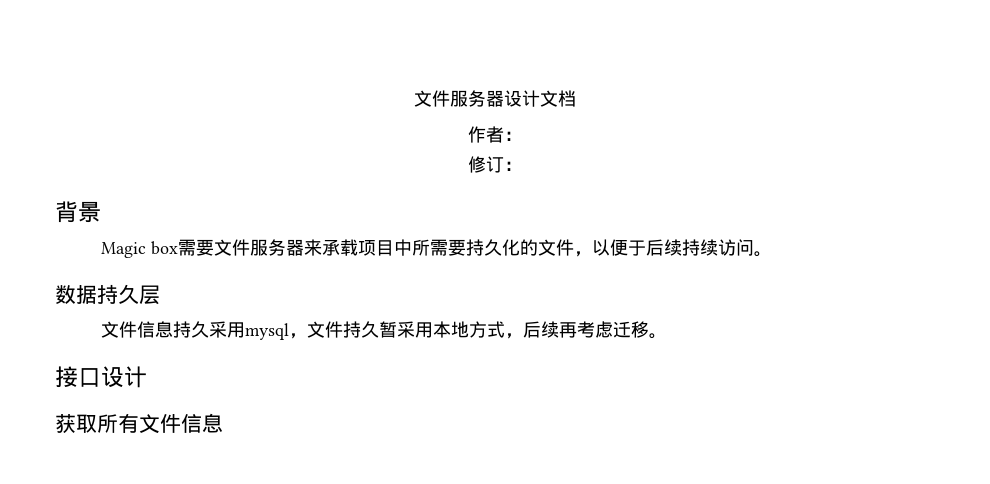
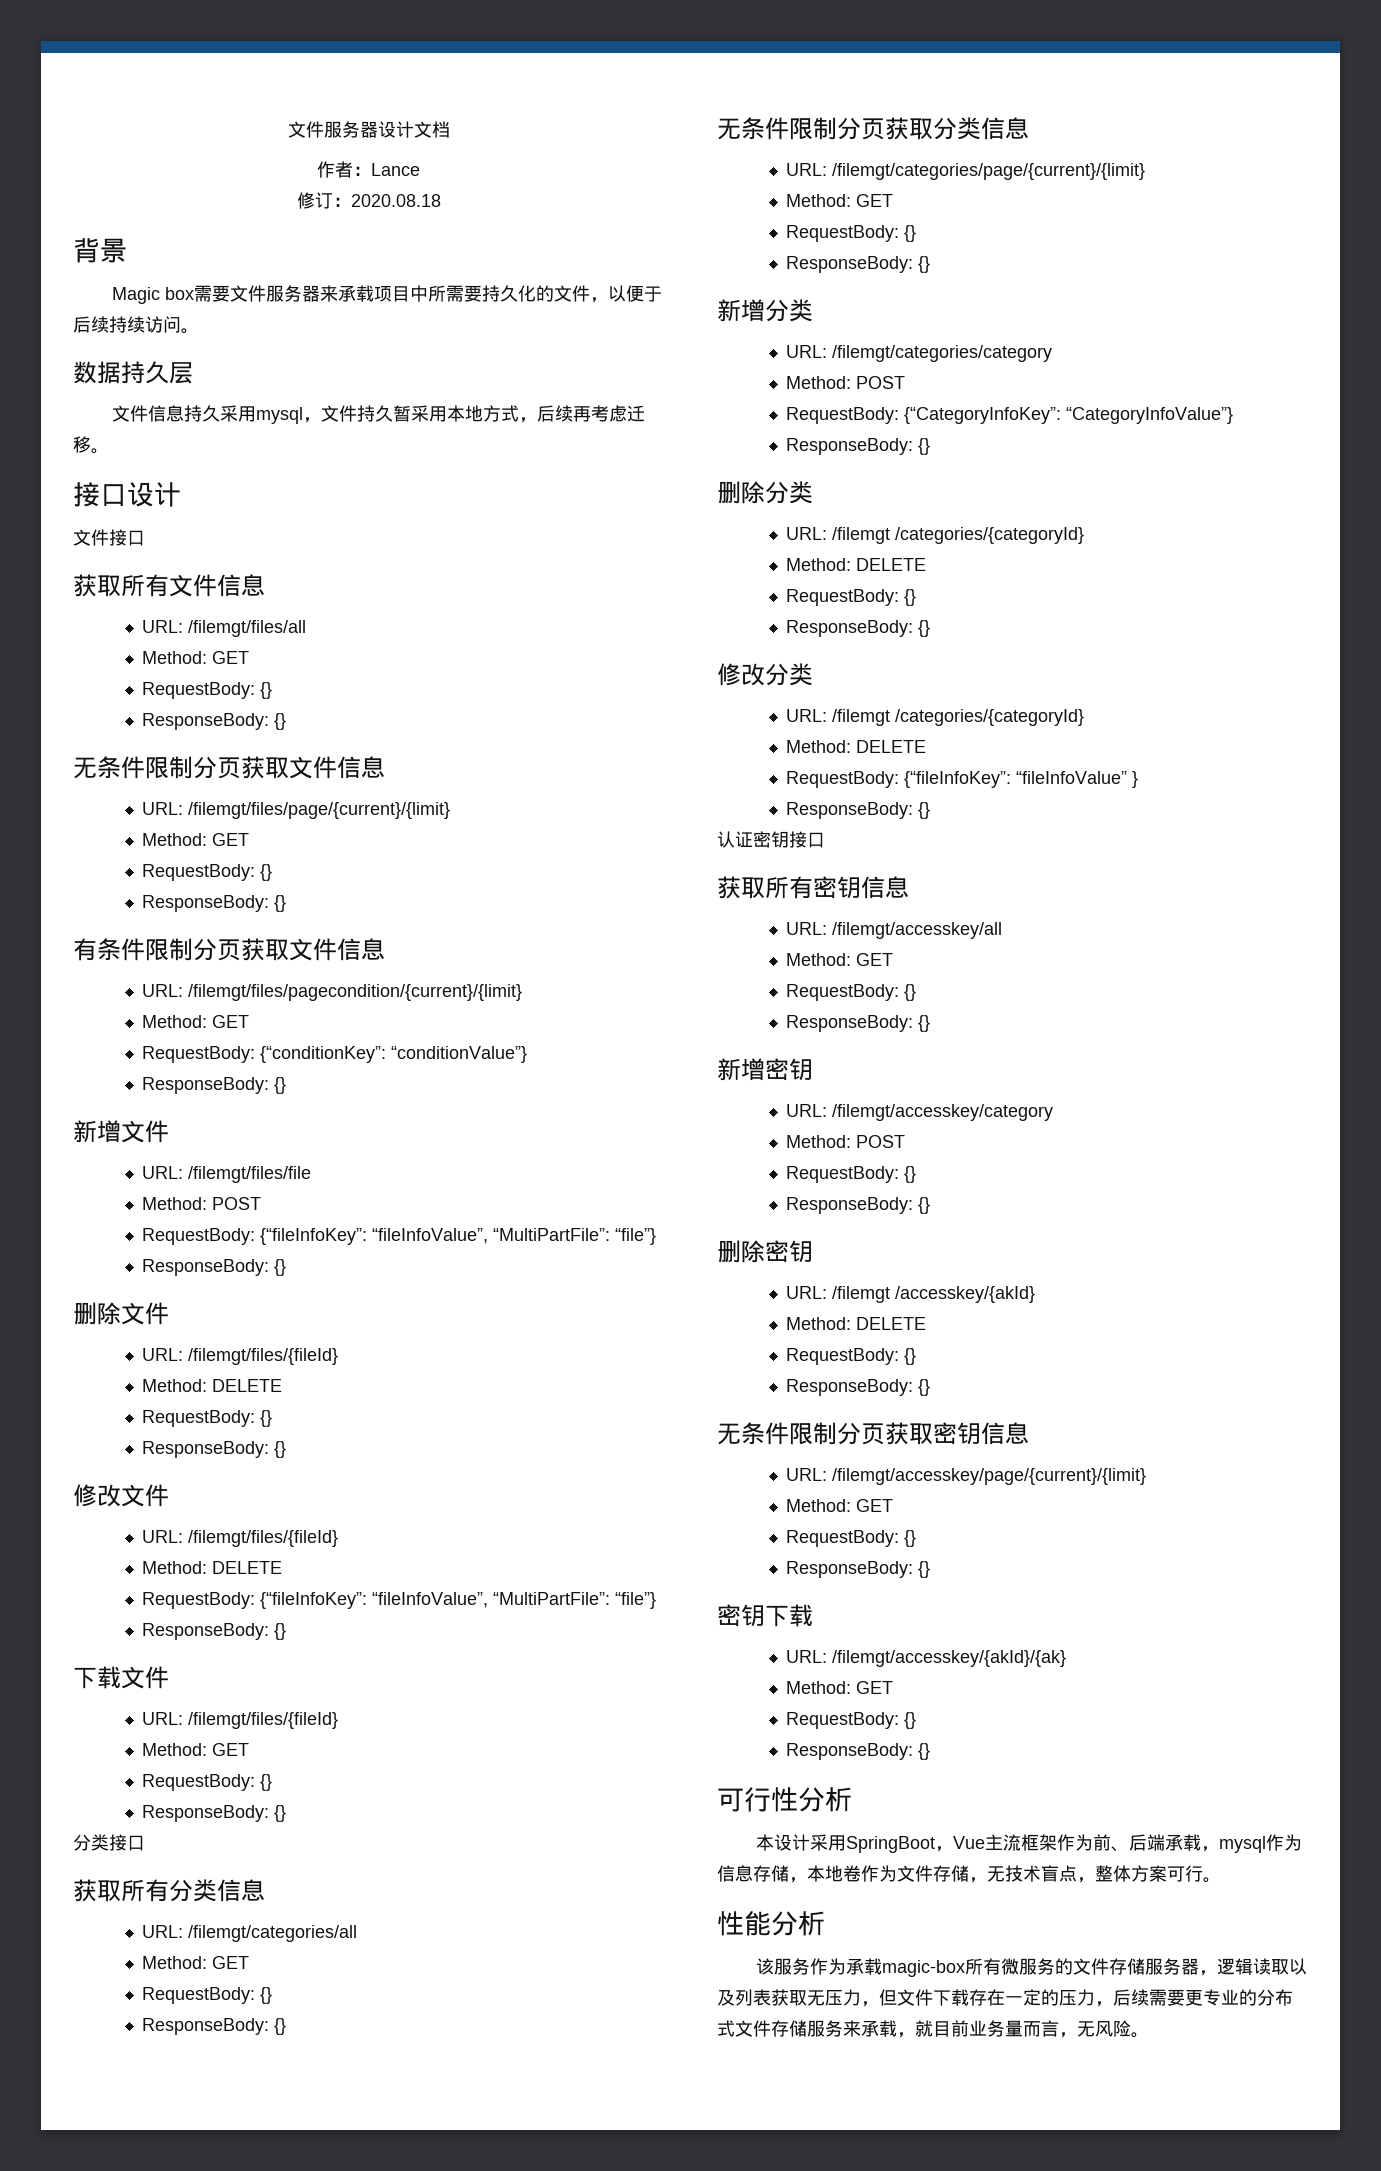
(522, 136) none -> [371,163,420,176] Lance
(522, 166) none -> [350,194,441,207] 2020.08.18
(147, 377) none -> [73,529,145,546] // 文件接口
(223, 423) none -> [142,620,307,637] [142,651,250,664] [142,682,273,699] [142,713,287,730] [73,756,385,779] [142,802,451,819] [142,833,250,846] [142,864,273,881] [142,895,287,912] [73,938,385,961] [142,984,523,1001] [142,1015,250,1028] [142,1046,528,1063] [142,1077,287,1094] [73,1120,169,1143] [142,1166,312,1183] [142,1197,262,1210] [142,1228,657,1245] [142,1259,287,1276] [73,1302,169,1325] [142,1348,339,1365] [142,1379,283,1392] [142,1410,273,1427] [142,1441,287,1458] [73,1484,169,1507] [142,1530,339,1547] [142,1561,283,1574] [142,1592,657,1609] [142,1623,287,1640] [73,1666,169,1689] [142,1712,339,1729] [142,1743,250,1756] [142,1774,273,1791] [142,1805,287,1822] [73,1834,145,1851] [73,1879,265,1902] [142,1925,358,1942] [142,1956,250,1969] [142,1987,273,2004] [142,2018,287,2035] [717,117,1029,140] [786,163,1146,180] [786,194,894,207] [786,225,917,242] [786,256,931,273] [717,299,813,322] [786,345,1053,362] [786,376,906,389] [786,407,1234,424] [786,438,931,455] [717,481,813,504] [786,527,1085,544] [786,558,927,571] [786,589,917,606] [786,620,931,637] [717,663,813,686] [786,709,1085,726] [786,740,927,753] [786,771,1139,788] [786,802,931,819] [717,831,825,848] [717,876,909,899] [786,922,1003,939] [786,953,894,966] [786,984,917,1001] [786,1015,931,1032] [717,1058,813,1081] [786,1104,1054,1121] [786,1135,906,1148] [786,1166,917,1183] [786,1197,931,1214] [717,1240,813,1263] [786,1286,1036,1303] [786,1317,927,1330] [786,1348,917,1365] [786,1379,931,1396] [717,1422,1029,1445] [786,1468,1147,1485] [786,1499,894,1512] [786,1530,917,1547] [786,1561,931,1578] [717,1604,813,1627] [786,1650,1067,1667] [786,1681,894,1694] [786,1712,917,1729] [786,1743,931,1760] [717,1787,852,1812] [756,1834,1303,1853] [717,1865,1221,1883] [717,1911,825,1936] [756,1958,1308,1977] [717,1989,1293,2007] [717,2020,1149,2038] // URL: /filemgt/files/all // Method: GET // RequestBody: {} // ResponseBody: {} // 无条件限制分页获取文件信息 // URL: /filemgt/files/page/{current}/{limit} // Method: GET // RequestBody: {} // ResponseBody: {} // 有条件限制分页获取文件信息 // URL: /filemgt/files/pagecondition/{current}/{limit} // Method: GET // RequestBody: {“conditionKey”: “conditionValue”} // ResponseBody: {} // 新增文件 // URL: /filemgt/files/file // Method: POST // RequestBody: {“fileInfoKey”: “fileInfoValue”, “MultiPartFile”: “file”} // ResponseBody: {} // 删除文件 // URL: /filemgt/files/{fileId} // Method: DELETE // RequestBody: {} // ResponseBody: {} // 修改文件 // URL: /filemgt/files/{fileId} // Method: DELETE // RequestBody: {“fileInfoKey”: “fileInfoValue”, “MultiPartFile”: “file”} // ResponseBody: {} // 下载文件 // URL: /filemgt/files/{fileId} // Method: GET // RequestBody: {} // ResponseBody: {} // 分类接口 // 获取所有分类信息 // URL: /filemgt/categories/all // Method: GET // RequestBody: {} // ResponseBody: {} // 无条件限制分页获取分类信息 // URL: /filemgt/categories/page/{current}/{limit} // Method: GET // RequestBody: {} // ResponseBody: {} // 新增分类 // URL: /filemgt/categories/category // Method: POST // RequestBody: {“CategoryInfoKey”: “CategoryInfoValue”} // ResponseBody: {} // 删除分类 // URL: /filemgt /categories/{categoryId} // Method: DELETE // RequestBody: {} // ResponseBody: {} // 修改分类 // URL: /filemgt /categories/{categoryId} // Method: DELETE // RequestBody: {“fileInfoKey”: “fileInfoValue” } // ResponseBody: {} // 认证密钥接口 // 获取所有密钥信息 // URL: /filemgt/accesskey/all // Method: GET // RequestBody: {} // ResponseBody: {} // 新增密钥 // URL: /filemgt/accesskey/category // Method: POST // RequestBody: {} // ResponseBody: {} // 删除密钥 // URL: /filemgt /accesskey/{akId} // Method: DELETE // RequestBody: {} // ResponseBody: {} // 无条件限制分页获取密钥信息 // URL: /filemgt/accesskey/page/{current}/{limit} // Method: GET // RequestBody: {} // ResponseBody: {} // 密钥下载 // URL: /filemgt/accesskey/{akId}/{ak} // Method: GET // RequestBody: {} // ResponseBody: {} // 可行性分析 // 本设计采用SpringBoot，Vue主流框架作为前、后端承载，mysql作为信息存储，本地卷作为文件存储，无技术盲点，整体方案可行。 // 性能分析 // 该服务作为承载magic-box所有微服务的文件存储服务器，逻辑读取以及列表获取无压力，但文件下载存在一定的压力，后续需要更专业的分布式文件存储服务来承载，就目前业务量而言，无风险。

